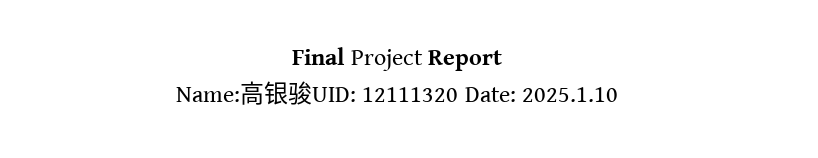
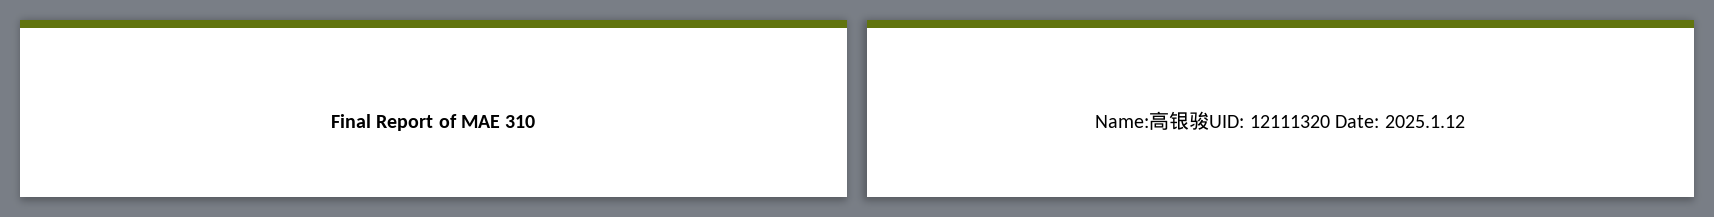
[350,49,423,71] Project -> (371, 121) none
(502, 60) none -> [438,114,536,128] of MAE 310
[522,87,619,102] 2025.1.10 -> [1384,115,1465,128] 2025.1.12

